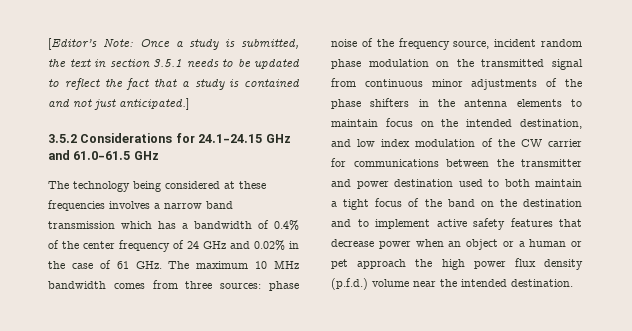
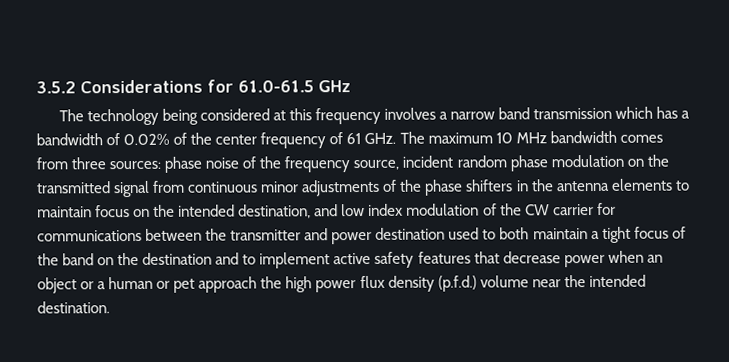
[48,38,299,50] [48,58,300,69] [48,78,300,90] [48,98,189,110] [48,133,291,143] [48,150,70,160] [Editor’s Note: Once a study is submitted, the text in section 3.5.1 needs to be updated to reflect the fact that a study is contained and not just anticipated.] // 3.5.2 Considerations for 24.1-24.15 GHz and -> [36,79,234,94] 3.5.2 Considerations for
[239,181,266,189] [48,200,105,211] these frequencies -> [288,107,381,125] this frequency
[274,220,299,231] 0.4% -> [123,133,171,146] 0.02%
[187,240,299,251] [48,260,111,269] 24 GHz and 0.02% in the case of -> (344, 138) none

